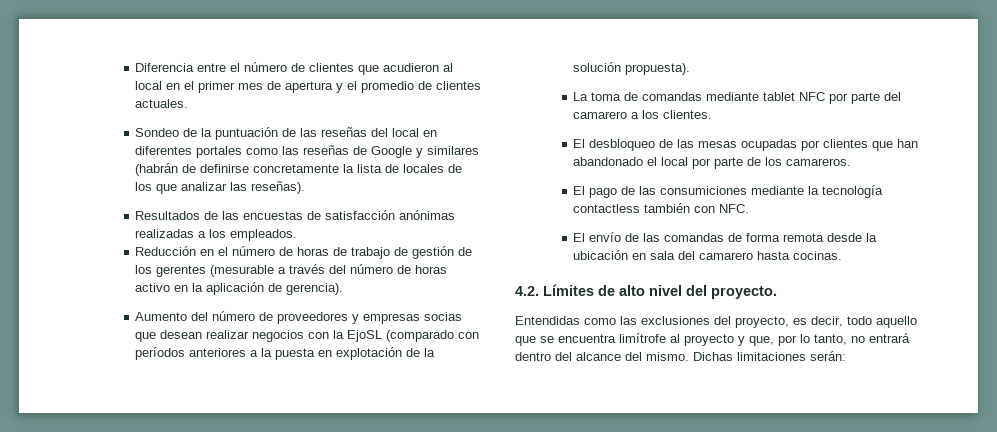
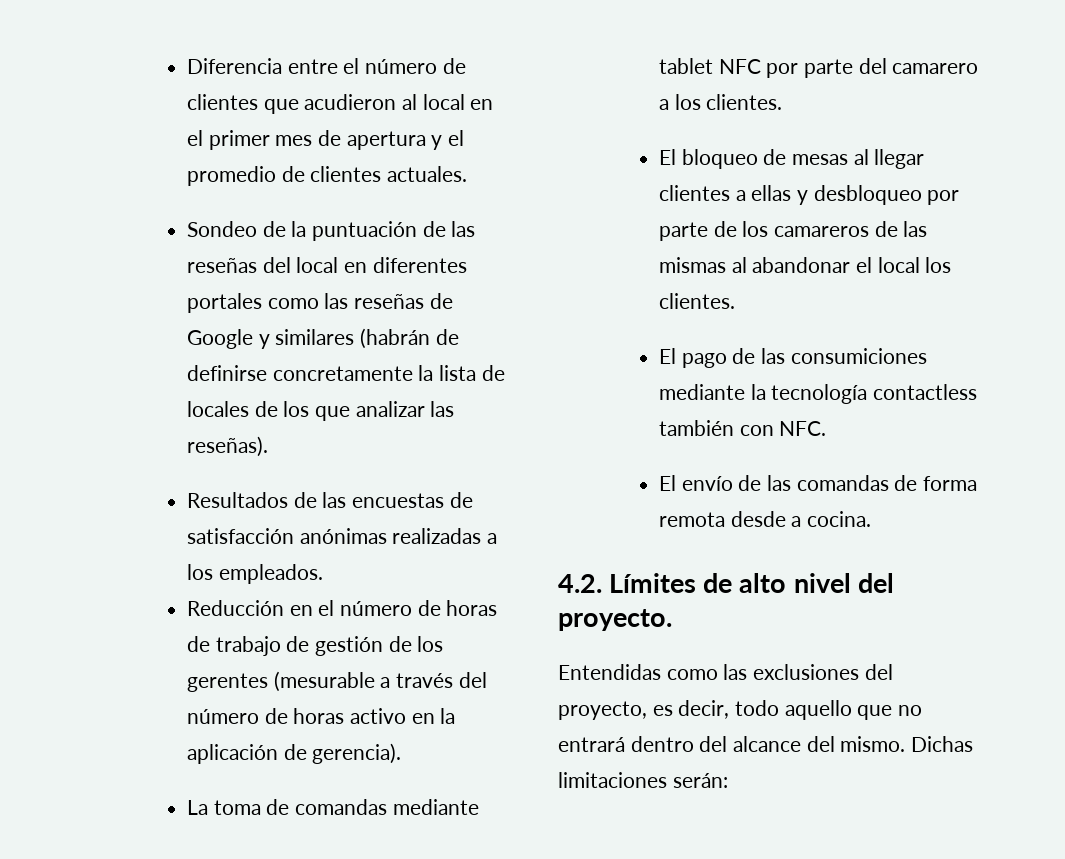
[135,311,463,324] [135,330,480,342] [135,347,436,360] [573,62,691,75] // Aumento del número de proveedores y empresas socias que desean realizar negocios con la EjoSL (comparado con períodos anteriores a la puesta en explotación de la solución propuesta). -> (402, 753) none
[589,139,919,151] [573,157,852,169] desbloqueo de las mesas ocupadas por clientes que han abandonado el local por parte de los camareros. -> [681,149,925,169] [658,185,960,205] [658,221,928,241] [658,257,952,273] [658,293,735,309] bloqueo de mesas al llegar clientes a ellas y desbloqueo por parte de los camareros de las mismas al abandonar el local los clientes.
[866,233,878,242] [573,250,843,260] la ubicación en sala del camarero hasta cocinas. -> [791,511,871,527] a cocina.
[540,333,847,346] se encuentra limítrofe al proyecto y que, por lo tanto, -> (893, 712) none

